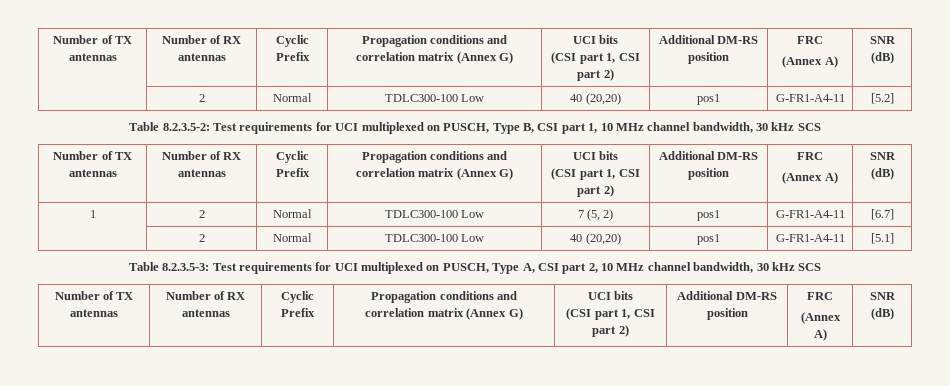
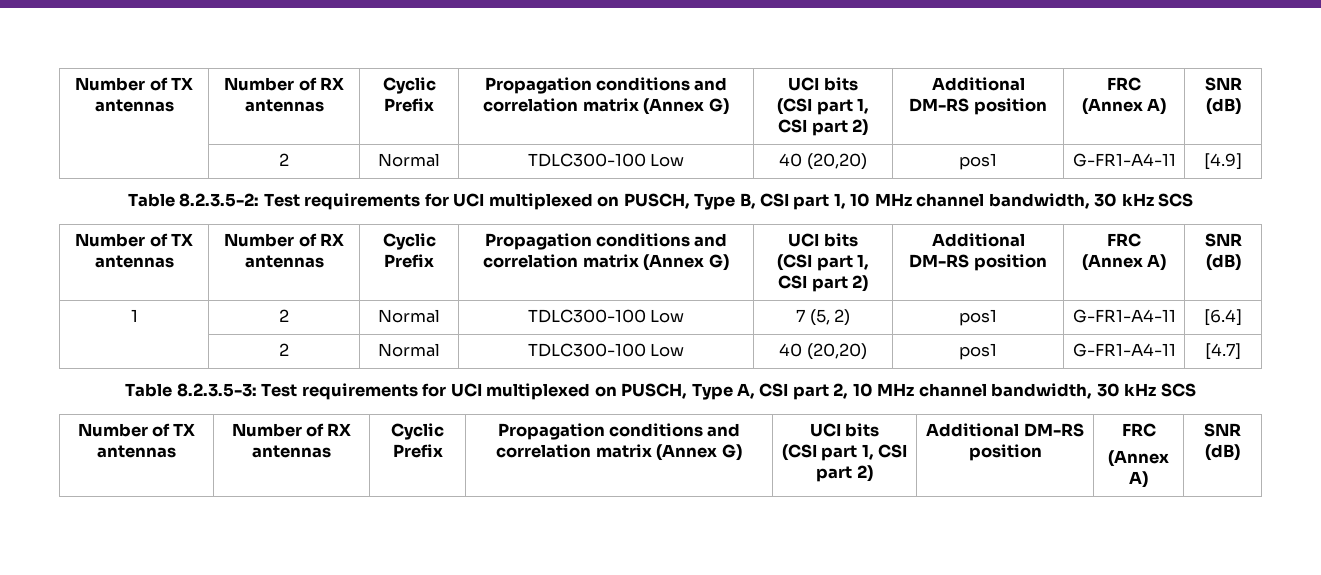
[870,93,894,104] [5.2] -> [1204,153,1242,170] [4.9]
[870,209,894,220] [198,234,205,242] [273,233,312,242] [384,234,485,242] [570,233,621,245] [697,234,720,245] [775,234,845,242] [870,233,894,244] [6.7] // | 2 | Normal | TDLC300-100 Low | 40 (20,20) | pos1 | G-FR1-A4-11 | [5.1] -> [1204,309,1242,326] [279,343,289,356] [378,343,440,357] [527,343,685,357] [779,343,867,360] [959,343,997,360] [1072,343,1176,357] [1205,343,1241,360] [6.4] // | 2 | Normal | TDLC300-100 Low | 40 (20,20) | pos1 | G-FR1-A4-11 | [4.7]

